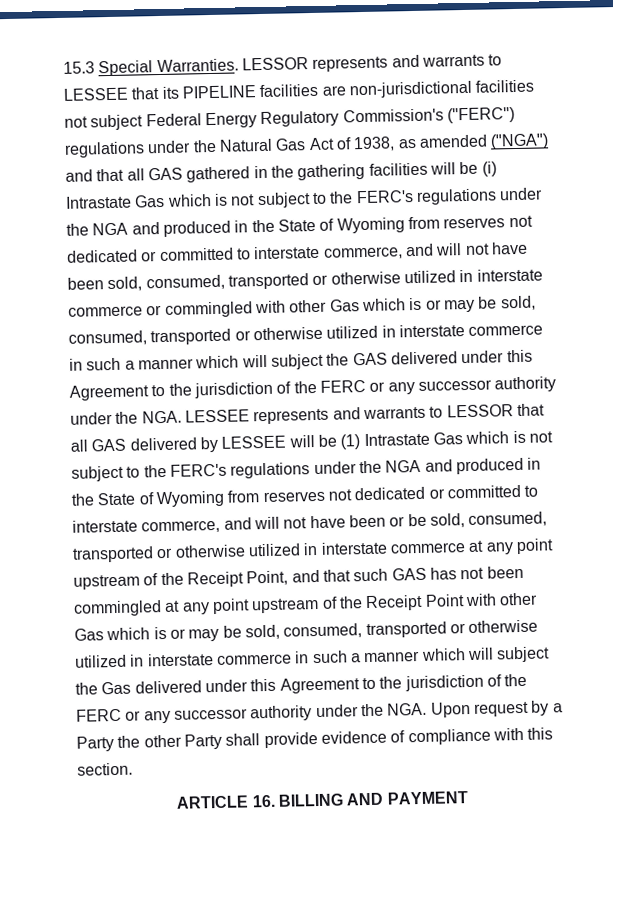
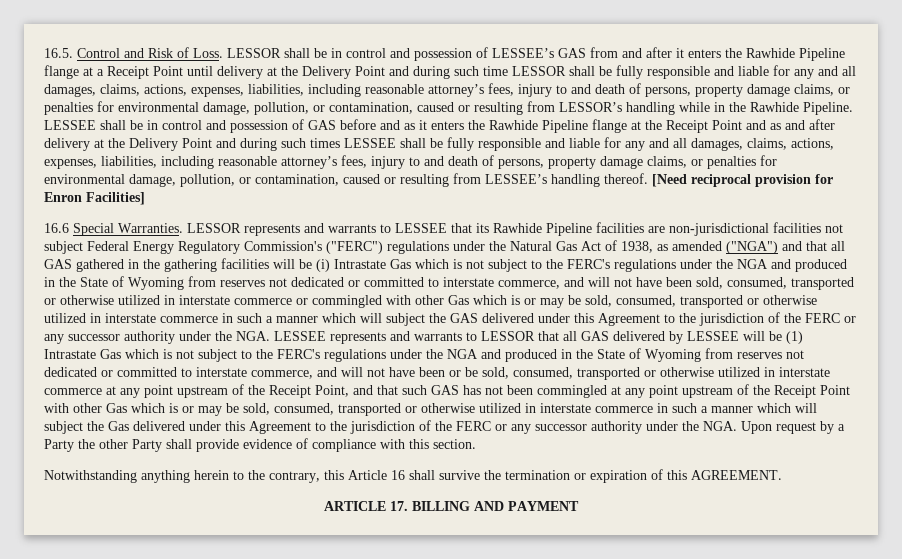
[63,61,95,74] 15.3 -> [44,47,845,61] [44,65,856,79] [44,83,850,97] [44,101,853,115] [44,119,835,133] [44,137,834,151] [44,155,777,169] [44,173,833,187] [44,192,145,205] [44,223,69,233] 16.5. Control and Risk of Loss. LESSOR shall be in control and possession of LESSEE’s GAS from and after it enters the Rawhide Pipeline flange at a Receipt Point until delivery at the Delivery Point and during such time LESSOR shall be fully responsible and liable for any and all damages, claims, actions, expenses, liabilities, including reasonable attorney’s fees, injury to and death of persons, property damage claims, or penalties for environmental damage, pollution, or contamination, caused or resulting from LESSOR’s handling while in the Rawhide Pipeline. LESSEE shall be in control and possession of GAS before and as it enters the Rawhide Pipeline flange at the Receipt Point and as and after delivery at the Delivery Point and during such times LESSEE shall be fully responsible and liable for any and all damages, claims, actions, expenses, liabilities, including reasonable attorney’s fees, injury to and death of persons, property damage claims, or penalties for environmental damage, pollution, or contamination, caused or resulting from LESSEE’s handling thereof. [Need reciprocal provision for Enron Facilities] // 16.6
[181,85,257,99] PIPELINE -> [493,223,592,236] Rawhide Pipeline
(133, 769) none -> [44,469,782,483] // Notwithstanding anything herein to the contrary, this Article 16 shall survive the termination or expiration of this AGREEMENT.
[251,794,276,808] 16. -> [390,501,408,511] 17.

